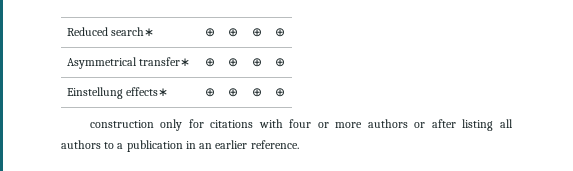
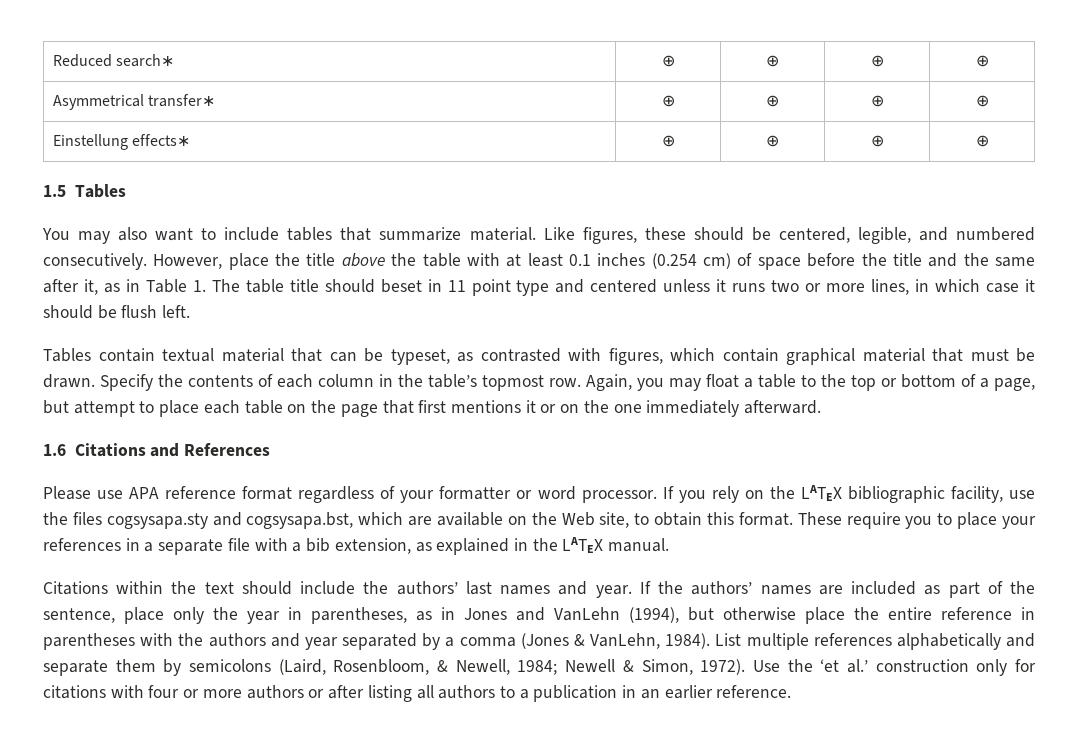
(285, 92) none -> [43,184,126,198] [42,227,1035,244] [43,253,1036,270] [43,279,1035,296] [43,305,191,319] [43,348,1035,365] [43,374,1035,391] [43,400,822,417] [43,443,271,457] [43,485,1035,503] [43,512,1037,529] [43,537,670,555] [43,581,1035,598] [43,607,1035,624] [43,633,1035,650] [43,659,868,676] 1.5 Tables // You may also want to include tables that summarize material. Like figures, these should be centered, legible, and numbered consecutively. However, place the title above the table with at least 0.1 inches (0.254 cm) of space before the title and the same after it, as in Table 1. The table title should beset in 11 point type and centered unless it runs two or more lines, in which case it should be flush left. // Tables contain textual material that can be typeset, as contrasted with figures, which contain graphical material that must be drawn. Specify the contents of each column in the table’s topmost row. Again, you may float a table to the top or bottom of a page, but attempt to place each table on the page that first mentions it or on the one immediately afterward. // 1.6 Citations and References // Please use APA reference format regardless of your formatter or word processor. If you rely on the LATEX bibliographic facility, use the files cogsysapa.sty and cogsysapa.bst, which are available on the Web site, to obtain this format. These require you to place your references in a separate file with a bib extension, as explained in the LATEX manual. // Citations within the text should include the authors’ last names and year. If the authors’ names are included as part of the sentence, place only the year in parentheses, as in Jones and VanLehn (1994), but otherwise place the entire reference in parentheses with the authors and year separated by a comma (Jones & VanLehn, 1984). List multiple references alphabetically and separate them by semicolons (Laird, Rosenbloom, & Newell, 1984; Newell & Simon, 1972). Use the ‘et al.’

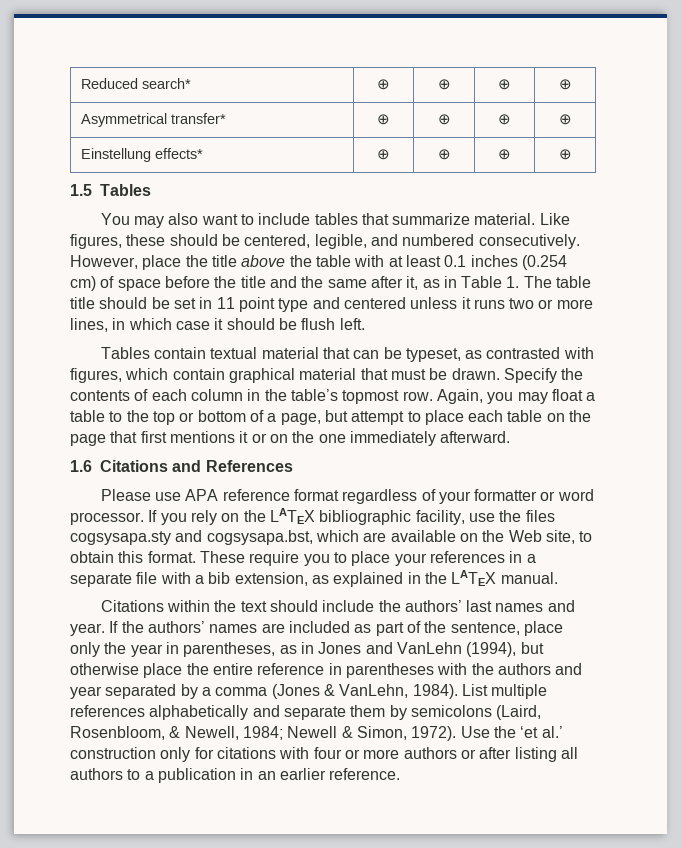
[116,54,175,67] search∗ -> [142,78,192,89] search*
[148,94,216,107] transfer∗ -> [171,113,227,124] transfer*
[132,134,191,146] effects∗ -> [155,148,204,159] effects*
[380,279,422,293] beset -> [151,297,196,309] be set

